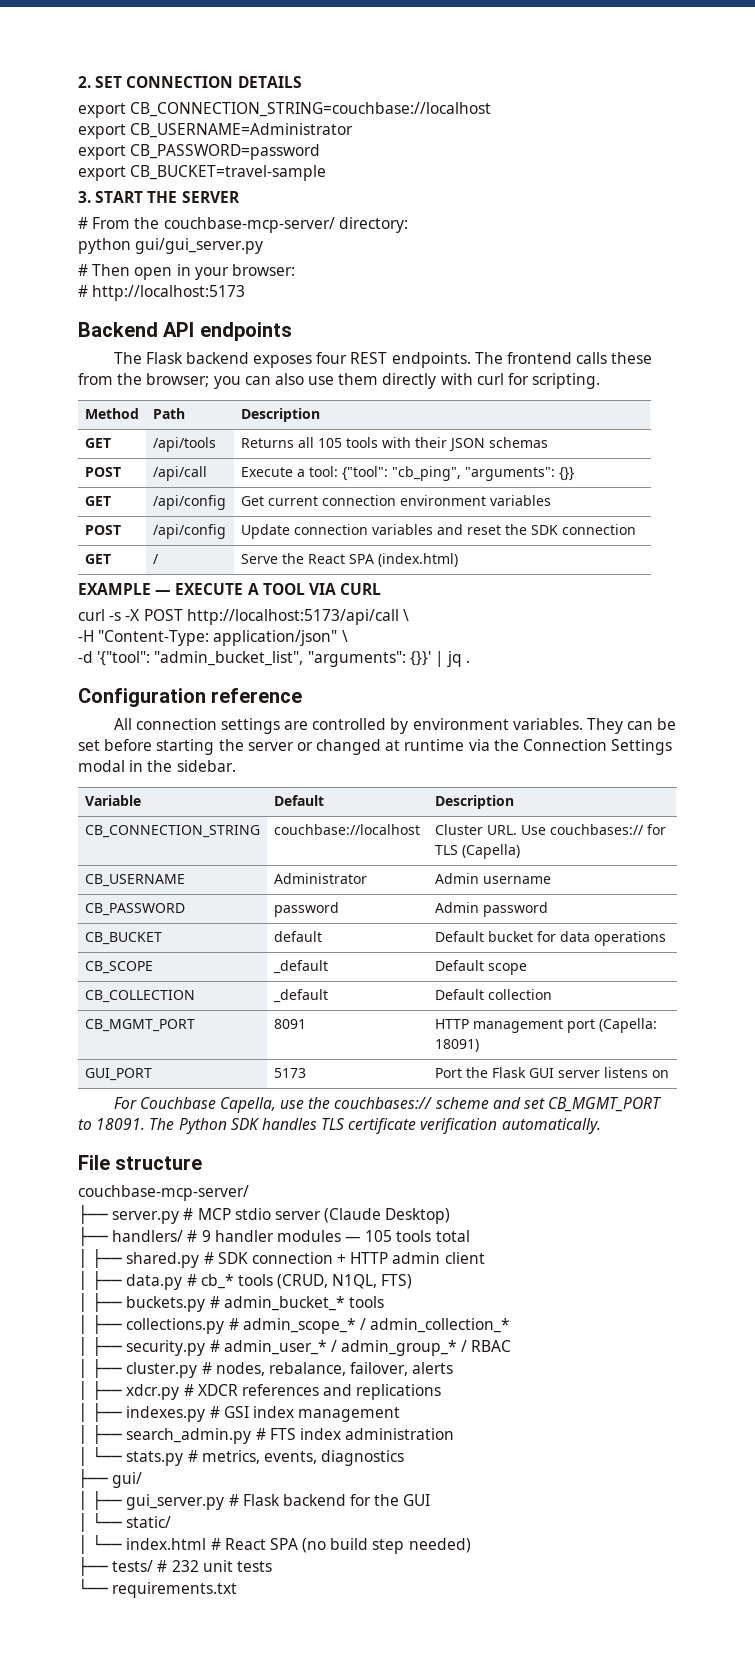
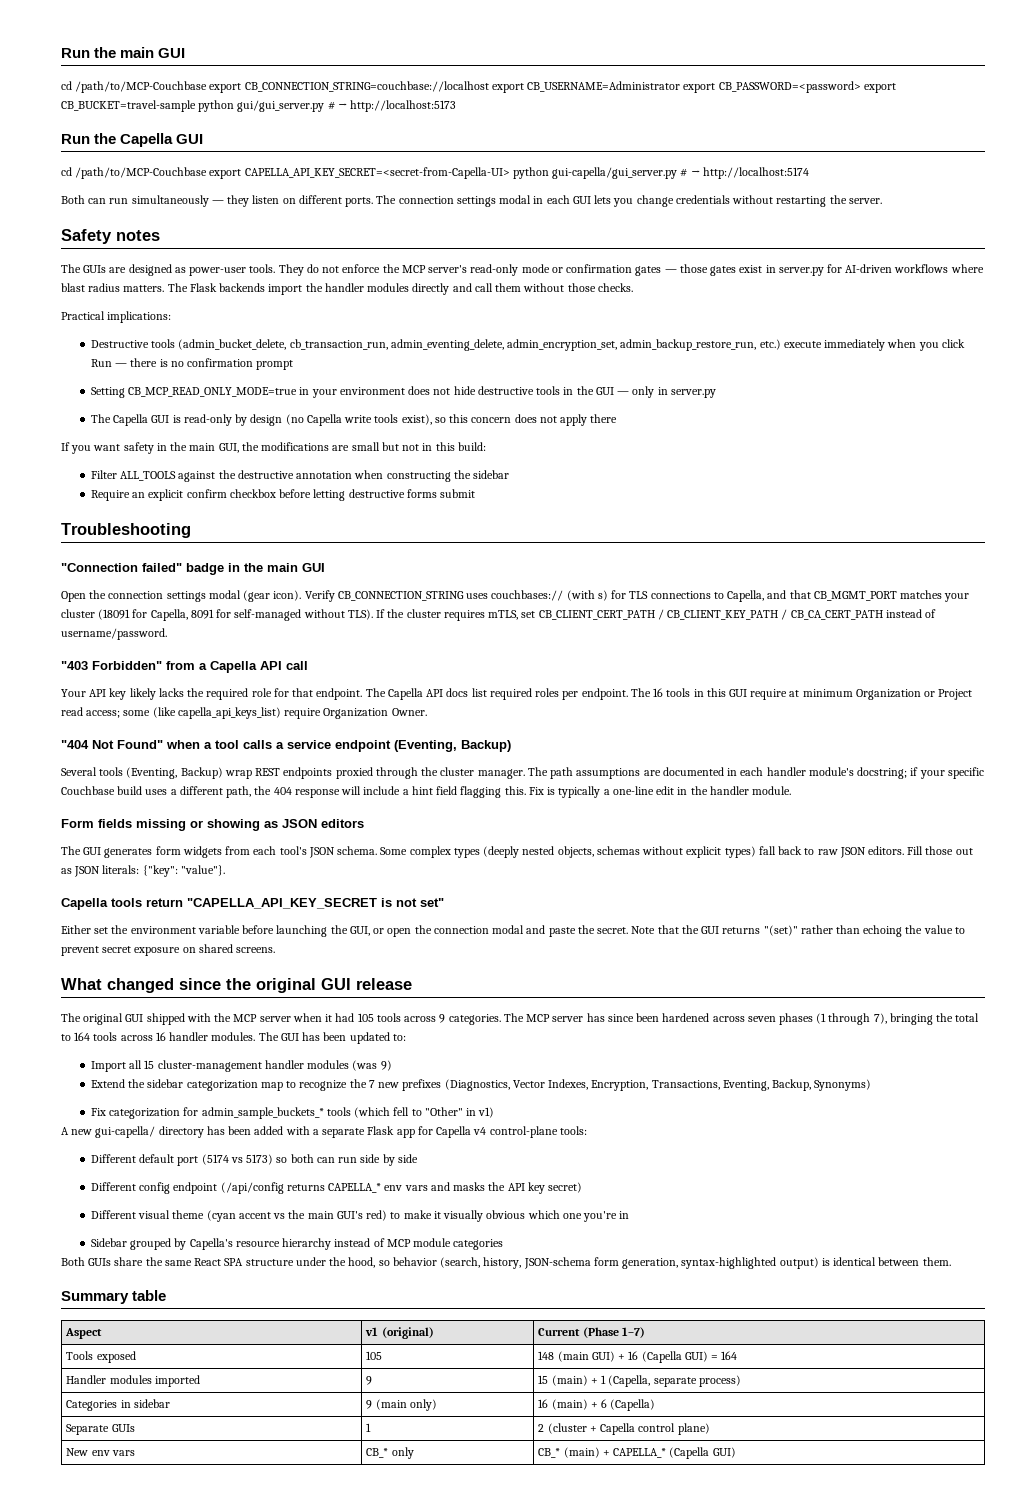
[78,76,302,88] 2. SET CONNECTION DETAILS // -> [61,47,186,58] [61,81,208,93] Run the main GUI // cd /path/to/MCP-Couchbase
(492, 109) // -> (489, 86) none
[78,144,321,160] // export CB_PASSWORD=password // -> [683,81,861,93] export CB_PASSWORD=<password>
[78,191,240,203] [78,217,408,233] [78,238,264,254] [78,264,295,280] [78,285,246,301] [78,322,292,341] [113,352,653,368] [78,373,601,389] [84,408,139,419] [152,408,185,419] [240,408,320,422] [84,438,111,448] [152,437,216,452] [240,437,548,452] [84,467,121,477] [152,466,207,481] [240,466,574,481] [84,496,111,506] [152,495,226,510] [240,495,551,506] [84,525,121,535] [152,524,226,539] [240,524,636,539] [84,554,111,564] [152,554,159,564] [240,553,458,567] [78,583,382,595] [78,609,409,625] [78,630,348,646] [78,651,471,667] [78,688,303,707] [113,718,677,734] [78,739,673,755] [78,760,236,772] [84,795,141,806] [273,795,324,806] [434,795,514,809] [84,825,260,838] [273,824,420,835] [434,824,666,835] [434,844,520,859] [84,874,185,887] [273,873,367,884] [434,873,551,884] [84,903,185,916] [273,902,339,917] [434,902,548,917] [84,932,162,945] [273,931,322,942] [434,931,666,946] [84,961,153,974] [272,960,328,974] [434,960,527,975] [84,990,195,1003] [272,989,328,1003] [434,989,552,1000] [84,1019,195,1032] [273,1019,306,1029] [434,1018,657,1033] [434,1039,479,1052] [84,1068,152,1081] [273,1068,306,1078] [434,1067,669,1078] [113,1097,663,1113] [78,1118,601,1134] [78,1155,203,1170] [78,1185,249,1201] [78,1204,451,1224] [78,1226,470,1246] [78,1248,485,1268] [78,1270,413,1290] [78,1292,384,1312] [78,1314,511,1334] [78,1336,512,1356] [78,1358,454,1378] [78,1380,442,1400] [78,1402,401,1422] [78,1424,455,1444] [78,1446,405,1466] [78,1468,143,1488] [78,1490,431,1510] [78,1512,172,1532] [78,1534,471,1554] [78,1556,272,1576] [78,1578,238,1598] // 3. START THE SERVER // # From the couchbase-mcp-server/ directory: // python gui/gui_server.py // # Then open in your browser: // # http://localhost:5173 // Backend API endpoints // The Flask backend exposes four REST endpoints. The frontend calls these from the browser; you can also use them directly with curl for scripting. // Method | Path | Description // GET | /api/tools | Returns all 105 tools with their JSON schemas // POST | /api/call | Execute a tool: {"tool": "cb_ping", "arguments": {}} // GET | /api/config | Get current connection environment variables // POST | /api/config | Update connection variables and reset the SDK connection // GET | / | Serve the React SPA (index.html) // EXAMPLE — EXECUTE A TOOL VIA CURL // curl -s -X POST http://localhost:5173/api/call \ // -H "Content-Type: application/json" \ // -d '{"tool": "admin_bucket_list", "arguments": {}}' | jq . // Configuration reference // All connection settings are controlled by environment variables. They can be set before starting the server or changed at runtime via the Connection Settings modal in the sidebar. // Variable | Default | Description // CB_CONNECTION_STRING | couchbase://localhost | Cluster URL. Use couchbases:// for TLS (Capella) // CB_USERNAME | Administrator | Admin username // CB_PASSWORD | password | Admin password // CB_BUCKET | default | Default bucket for data operations // CB_SCOPE | _default | Default scope // CB_COLLECTION | _default | Default collection // CB_MGMT_PORT | 8091 | HTTP management port (Capella: 18091) // GUI_PORT | 5173 | Port the Flask GUI server listens on // For Couchbase Capella, use the couchbases:// scheme and set CB_MGMT_PORT to 18091. The Python SDK handles TLS certificate verification automatically. // File structure // couchbase-mcp-server/ // ├── server.py # MCP stdio server (Claude Desktop) // ├── handlers/ # 9 handler modules — 105 tools total // │ ├── shared.py # SDK connection + HTTP admin client // │ ├── data.py # cb_* tools (CRUD, N1QL, FTS) // │ ├── buckets.py # admin_bucket_* tools // │ ├── collections.py # admin_scope_* / admin_collection_* // │ ├── security.py # admin_user_* / admin_group_* / RBAC // │ ├── cluster.py # nodes, rebalance, failover, alerts // │ ├── xdcr.py # XDCR references and replications // │ ├── indexes.py # GSI index management // │ ├── search_admin.py # FTS index administration // │ └── stats.py # metrics, events, diagnostics // ├── gui/ // │ ├── gui_server.py # Flask backend for the GUI // │ └── static/ // │ └── index.html # React SPA (no build step needed) // ├── tests/ # 232 unit tests // └── requirements.txt -> [198,100,457,112] [61,133,204,147] [61,167,809,179] [61,195,882,207] [61,229,160,244] [61,264,984,276] [61,283,633,295] [61,311,172,323] [90,339,965,351] [90,358,294,370] [90,386,716,398] [90,414,618,426] [61,442,486,454] [90,470,510,482] [90,489,476,501] [61,523,191,538] [61,563,325,575] [61,590,970,602] [61,609,937,621] [61,628,167,640] [61,661,308,673] [61,688,973,700] [61,707,427,719] [61,740,511,752] [61,767,984,779] [61,786,792,798] [61,819,364,831] [61,846,973,858] [61,865,225,877] [61,898,444,910] [61,925,965,937] [61,944,276,956] [61,978,412,993] [61,1013,980,1025] [61,1032,406,1044] [90,1060,392,1072] [90,1079,872,1091] [90,1107,495,1119] [61,1126,587,1138] [90,1154,418,1166] [90,1182,583,1194] [90,1210,630,1222] [90,1238,504,1250] [61,1257,951,1269] [61,1290,167,1304] [65,1328,103,1339] [365,1327,434,1339] [538,1327,645,1338] [66,1351,136,1363] [366,1351,383,1360] [538,1351,738,1363] [66,1375,200,1387] [366,1376,373,1385] [538,1375,741,1387] [66,1399,170,1411] [366,1399,437,1411] [538,1399,656,1411] [66,1424,135,1435] [366,1423,372,1432] [538,1423,710,1435] [66,1448,135,1456] [366,1447,414,1459] [538,1447,736,1459] python gui/gui_server.py # → http://localhost:5173 // Run the Capella GUI // cd /path/to/MCP-Couchbase export CAPELLA_API_KEY_SECRET=<secret-from-Capella-UI> python gui-capella/gui_server.py # → http://localhost:5174 // Both can run simultaneously — they listen on different ports. The connection settings modal in each GUI lets you change credentials without restarting the server. // Safety notes // The GUIs are designed as power-user tools. They do not enforce the MCP server's read-only mode or confirmation gates — those gates exist in server.py for AI-driven workflows where blast radius matters. The Flask backends import the handler modules directly and call them without those checks. // Practical implications: // Destructive tools (admin_bucket_delete, cb_transaction_run, admin_eventing_delete, admin_encryption_set, admin_backup_restore_run, etc.) execute immediately when you click Run — there is no confirmation prompt // Setting CB_MCP_READ_ONLY_MODE=true in your environment does not hide destructive tools in the GUI — only in server.py // The Capella GUI is read-only by design (no Capella write tools exist), so this concern does not apply there // If you want safety in the main GUI, the modifications are small but not in this build: // Filter ALL_TOOLS against the destructive annotation when constructing the sidebar // Require an explicit confirm checkbox before letting destructive forms submit // Troubleshooting // "Connection failed" badge in the main GUI // Open the connection settings modal (gear icon). Verify CB_CONNECTION_STRING uses couchbases:// (with s) for TLS connections to Capella, and that CB_MGMT_PORT matches your cluster (18091 for Capella, 8091 for self-managed without TLS). If the cluster requires mTLS, set CB_CLIENT_CERT_PATH / CB_CLIENT_KEY_PATH / CB_CA_CERT_PATH instead of username/password. // "403 Forbidden" from a Capella API call // Your API key likely lacks the required role for that endpoint. The Capella API docs list required roles per endpoint. The 16 tools in this GUI require at minimum Organization or Project read access; some (like capella_api_keys_list) require Organization Owner. // "404 Not Found" when a tool calls a service endpoint (Eventing, Backup) // Several tools (Eventing, Backup) wrap REST endpoints proxied through the cluster manager. The path assumptions are documented in each handler module's docstring; if your specific Couchbase build uses a different path, the 404 response will include a hint field flagging this. Fix is typically a one-line edit in the handler module. // Form fields missing or showing as JSON editors // The GUI generates form widgets from each tool's JSON schema. Some complex types (deeply nested objects, schemas without explicit types) fall back to raw JSON editors. Fill those out as JSON literals: {"key": "value"}. // Capella tools return "CAPELLA_API_KEY_SECRET is not set" // Either set the environment variable before launching the GUI, or open the connection modal and paste the secret. Note that the GUI returns "(set)" rather than echoing the value to prevent secret exposure on shared screens. // What changed since the original GUI release // The original GUI shipped with the MCP server when it had 105 tools across 9 categories. The MCP server has since been hardened across seven phases (1 through 7), bringing the total to 164 tools across 16 handler modules. The GUI has been updated to: // Import all 15 cluster-management handler modules (was 9) // Extend the sidebar categorization map to recognize the 7 new prefixes (Diagnostics, Vector Indexes, Encryption, Transactions, Eventing, Backup, Synonyms) // Fix categorization for admin_sample_buckets_* tools (which fell to "Other" in v1) // A new gui-capella/ directory has been added with a separate Flask app for Capella v4 control-plane tools: // Different default port (5174 vs 5173) so both can run side by side // Different config endpoint (/api/config returns CAPELLA_* env vars and masks the API key secret) // Different visual theme (cyan accent vs the main GUI's red) to make it visually obvious which one you're in // Sidebar grouped by Capella's resource hierarchy instead of MCP module categories // Both GUIs share the same React SPA structure under the hood, so behavior (search, history, JSON-schema form generation, syntax-highlighted output) is identical between them. // Summary table // Aspect | v1 (original) | Current (Phase 1–7) // Tools exposed | 105 | 148 (main GUI) + 16 (Capella GUI) = 164 // Handler modules imported | 9 | 15 (main) + 1 (Capella, separate process) // Categories in sidebar | 9 (main only) | 16 (main) + 6 (Capella) // Separate GUIs | 1 | 2 (cluster + Capella control plane) // New env vars | CB_* only | CB_* (main) + CAPELLA_* (Capella GUI)

